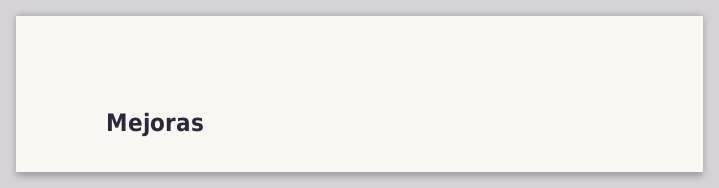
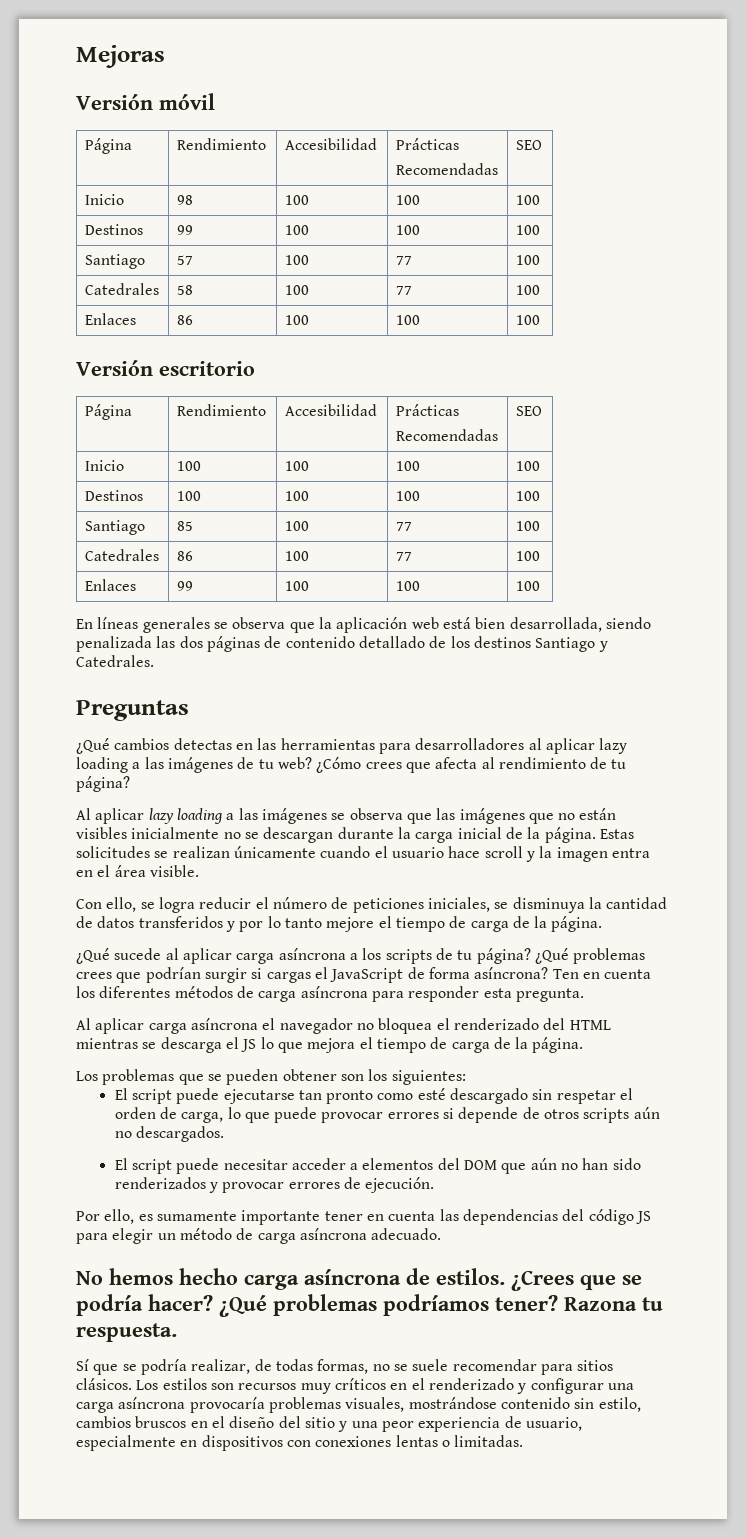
(204, 124) none -> [76,93,215,110] [84,138,132,154] [176,138,266,150] [284,138,377,150] [395,138,459,150] [395,163,498,175] [515,140,542,150] [84,194,124,205] [176,195,193,205] [284,195,309,205] [395,195,420,205] [515,195,540,205] [84,224,143,235] [176,225,193,235] [284,225,309,235] [395,225,420,235] [515,225,540,235] [84,254,145,269] [176,255,193,265] [284,255,309,265] [395,256,412,265] [515,255,540,265] [84,283,159,295] [176,285,193,295] [284,285,309,295] [395,286,412,295] [515,285,540,295] [84,313,136,325] [176,315,193,325] [284,315,309,325] [395,315,420,325] [515,315,540,325] [76,360,255,376] [84,404,132,420] [176,404,266,416] [284,404,377,416] [395,404,459,416] [395,429,498,441] [515,406,542,416] [84,460,124,471] [176,461,201,471] [284,461,309,471] [395,461,420,471] [515,461,540,471] [84,490,143,501] [176,491,201,501] [284,491,309,501] [395,491,420,501] [515,491,540,501] [84,520,145,535] [176,521,193,531] [284,521,309,531] [395,522,412,531] [515,521,540,531] [84,549,159,561] [176,551,193,561] [284,551,309,561] [395,552,412,561] [515,551,540,561] [84,579,136,591] [176,581,193,591] [284,581,309,591] [395,581,420,591] [515,581,540,591] [76,617,651,633] [76,636,608,652] [76,655,154,667] [76,700,189,721] [76,738,628,754] [76,757,627,773] [76,776,130,792] [76,808,617,824] [76,827,634,843] [76,846,650,862] [76,865,199,877] [76,897,668,913] [76,916,603,932] [76,948,646,964] [76,967,652,983] [76,986,584,1002] [76,1018,611,1034] [76,1037,584,1053] [76,1069,466,1085] [114,1088,634,1104] [114,1107,660,1123] [114,1126,224,1142] [114,1158,641,1174] [114,1177,435,1193] [76,1209,651,1225] [76,1228,442,1244] [76,1268,642,1291] [76,1294,663,1317] [76,1323,177,1342] [76,1359,614,1375] [76,1378,634,1394] [76,1397,641,1413] [76,1416,582,1432] [76,1435,524,1451] // Versión móvil // Página | Rendimiento | Accesibilidad | Prácticas // Recomendadas | SEO // Inicio | 98 | 100 | 100 | 100 // Destinos | 99 | 100 | 100 | 100 // Santiago | 57 | 100 | 77 | 100 // Catedrales | 58 | 100 | 77 | 100 // Enlaces | 86 | 100 | 100 | 100 // Versión escritorio // Página | Rendimiento | Accesibilidad | Prácticas // Recomendadas | SEO // Inicio | 100 | 100 | 100 | 100 // Destinos | 100 | 100 | 100 | 100 // Santiago | 85 | 100 | 77 | 100 // Catedrales | 86 | 100 | 77 | 100 // Enlaces | 99 | 100 | 100 | 100 // En líneas generales se observa que la aplicación web está bien desarrollada, siendo penalizada las dos páginas de contenido detallado de los destinos Santiago y Catedrales. // Preguntas // ¿Qué cambios detectas en las herramientas para desarrolladores al aplicar lazy loading a las imágenes de tu web? ¿Cómo crees que afecta al rendimiento de tu página? // Al aplicar lazy loading a las imágenes se observa que las imágenes que no están visibles inicialmente no se descargan durante la carga inicial de la página. Estas solicitudes se realizan únicamente cuando el usuario hace scroll y la imagen entra en el área visible. // Con ello, se logra reducir el número de peticiones iniciales, se disminuya la cantidad de datos transferidos y por lo tanto mejore el tiempo de carga de la página. // ¿Qué sucede al aplicar carga asíncrona a los scripts de tu página? ¿Qué problemas crees que podrían surgir si cargas el JavaScript de forma asíncrona? Ten en cuenta los diferentes métodos de carga asíncrona para responder esta pregunta. // Al aplicar carga asíncrona el navegador no bloquea el renderizado del HTML mientras se descarga el JS lo que mejora el tiempo de carga de la página. // Los problemas que se pueden obtener son los siguientes: // El script puede ejecutarse tan pronto como esté descargado sin respetar el orden de carga, lo que puede provocar errores si depende de otros scripts aún no descargados. // El script puede necesitar acceder a elementos del DOM que aún no han sido renderizados y provocar errores de ejecución. // Por ello, es sumamente importante tener en cuenta las dependencias del código JS para elegir un método de carga asíncrona adecuado. // No hemos hecho carga asíncrona de estilos. ¿Crees que se podría hacer? ¿Qué problemas podríamos tener? Razona tu respuesta. // Sí que se podría realizar, de todas formas, no se suele recomendar para sitios clásicos. Los estilos son recursos muy críticos en el renderizado y configurar una carga asíncrona provocaría problemas visuales, mostrándose contenido sin estilo, cambios bruscos en el diseño del sitio y una peor experiencia de usuario, especialmente en dispositivos con conexiones lentas o limitadas.

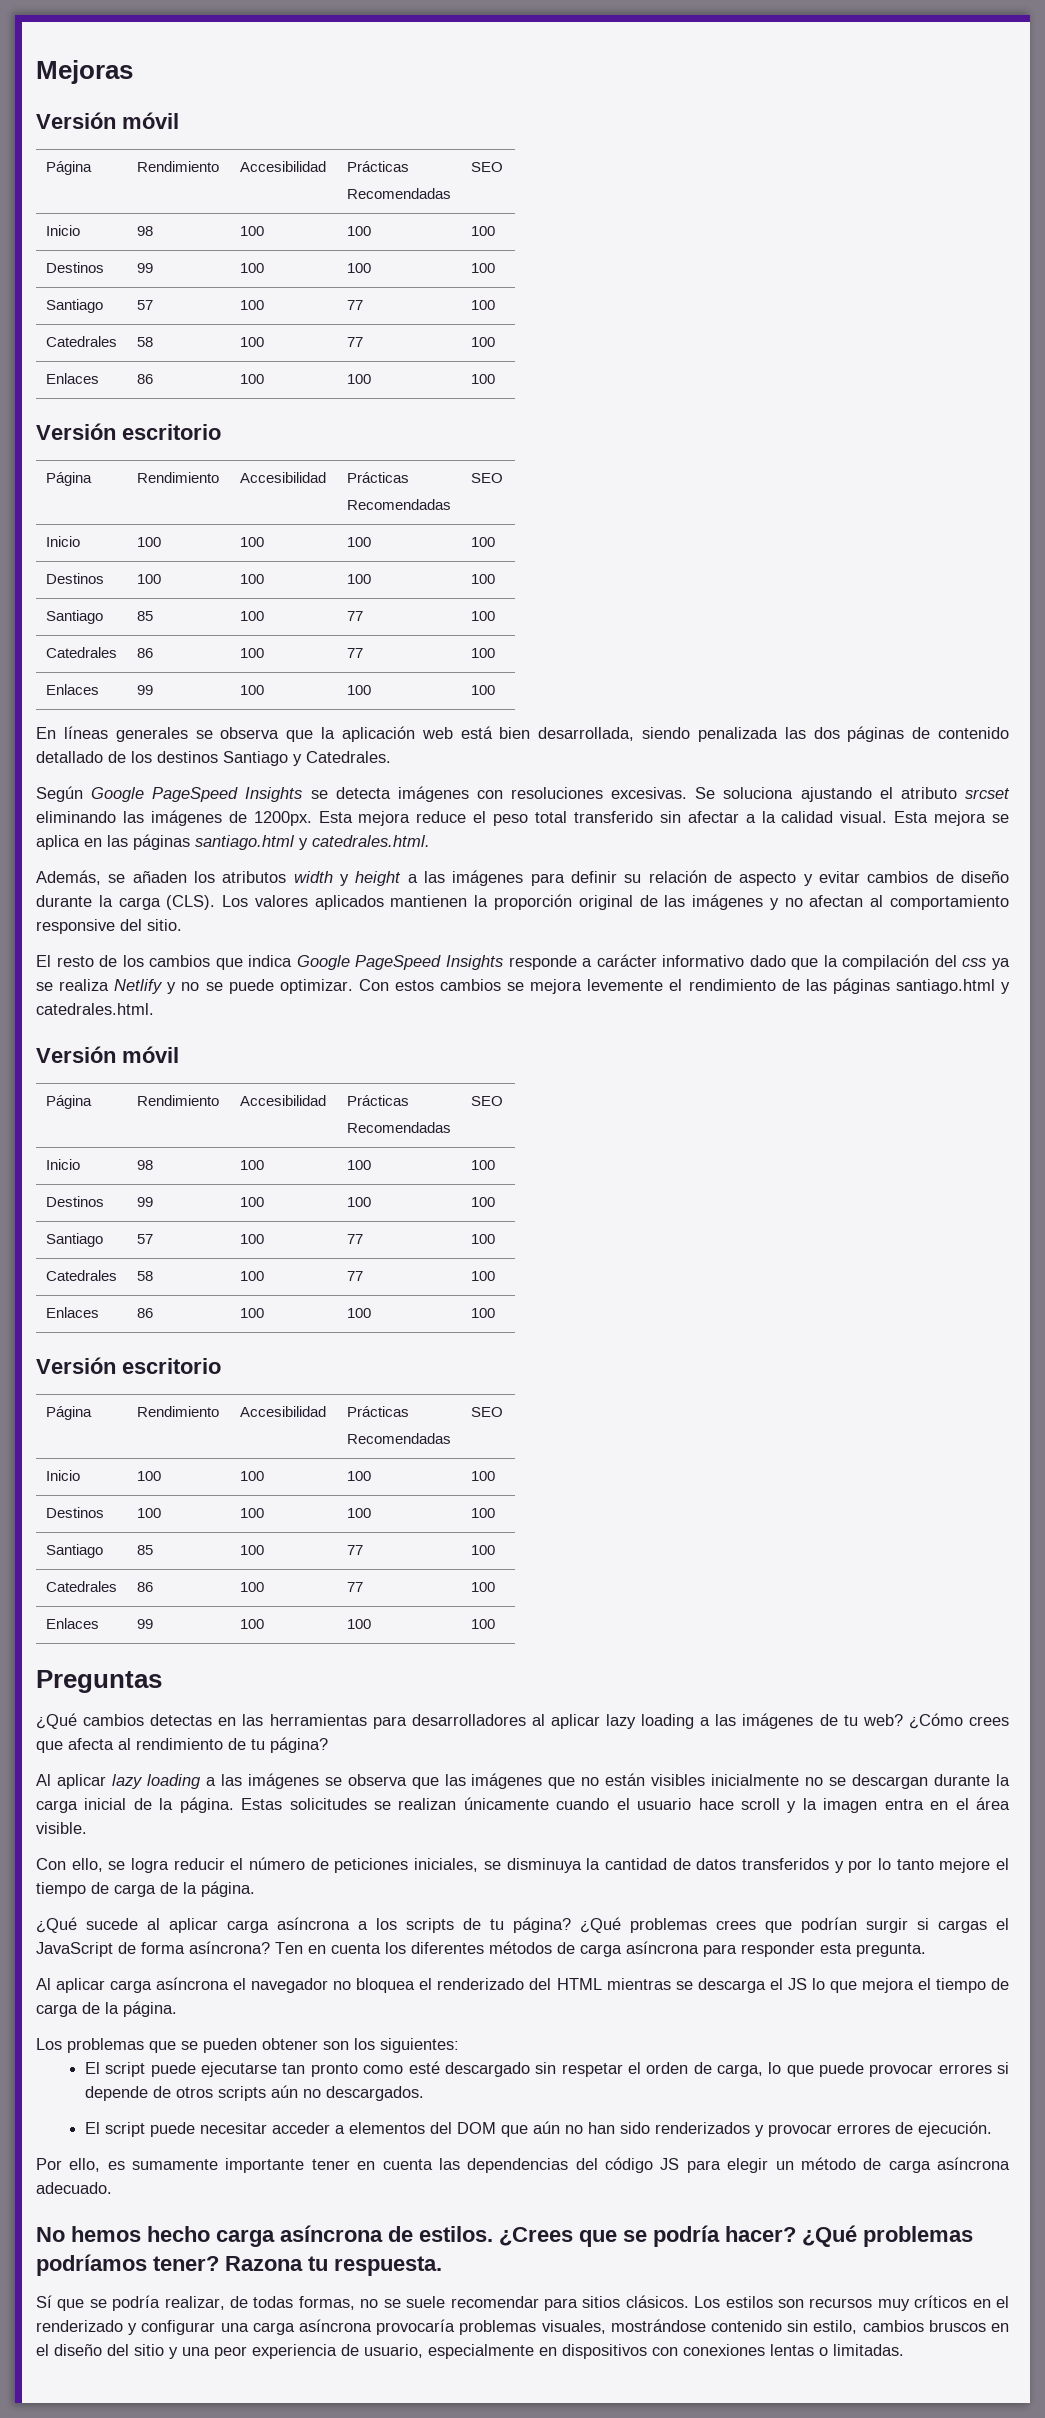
(154, 661) none -> [36,786,1010,802] [36,810,1009,826] [36,834,430,850] [36,870,1010,886] [36,894,1010,910] [36,919,182,934] [36,954,1010,970] [36,978,1011,994] [36,1003,154,1015] [36,1046,179,1063] [45,1095,92,1109] [136,1095,219,1106] [239,1095,326,1106] [346,1095,409,1106] [346,1122,451,1133] [470,1096,503,1106] [45,1159,80,1170] [136,1160,153,1170] [239,1160,264,1170] [346,1160,371,1170] [470,1160,495,1170] [45,1196,104,1207] [136,1197,153,1207] [239,1197,264,1207] [346,1197,371,1207] [470,1197,495,1207] [45,1233,103,1247] [136,1234,153,1244] [239,1234,264,1244] [346,1234,363,1244] [470,1234,495,1244] [45,1270,117,1281] [136,1271,153,1281] [239,1271,264,1281] [346,1271,363,1281] [470,1271,495,1281] [45,1307,99,1318] [136,1308,153,1318] [239,1308,264,1318] [346,1308,371,1318] [470,1308,495,1318] [36,1357,221,1374] [45,1406,92,1420] [136,1406,219,1417] [239,1406,326,1417] [346,1406,409,1417] [346,1433,451,1444] [470,1407,503,1417] [45,1470,80,1481] [136,1471,161,1481] [239,1471,264,1481] [346,1471,371,1481] [470,1471,495,1481] [45,1507,104,1518] [136,1508,161,1518] [239,1508,264,1518] [346,1508,371,1518] [470,1508,495,1518] [45,1544,103,1558] [136,1545,153,1555] [239,1545,264,1555] [346,1545,363,1555] [470,1545,495,1555] [45,1581,117,1592] [136,1582,153,1592] [239,1582,264,1592] [346,1582,363,1592] [470,1582,495,1592] [45,1618,99,1629] [136,1619,153,1629] [239,1619,264,1629] [346,1619,371,1629] [470,1619,495,1629] // Según Google PageSpeed Insights se detecta imágenes con resoluciones excesivas. Se soluciona ajustando el atributo srcset eliminando las imágenes de 1200px. Esta mejora reduce el peso total transferido sin afectar a la calidad visual. Esta mejora se aplica en las páginas santiago.html y catedrales.html. // Además, se añaden los atributos width y height a las imágenes para definir su relación de aspecto y evitar cambios de diseño durante la carga (CLS). Los valores aplicados mantienen la proporción original de las imágenes y no afectan al comportamiento responsive del sitio. // El resto de los cambios que indica Google PageSpeed Insights responde a carácter informativo dado que la compilación del css ya se realiza Netlify y no se puede optimizar. Con estos cambios se mejora levemente el rendimiento de las páginas santiago.html y catedrales.html. // Versión móvil // Página | Rendimiento | Accesibilidad | Prácticas // Recomendadas | SEO // Inicio | 98 | 100 | 100 | 100 // Destinos | 99 | 100 | 100 | 100 // Santiago | 57 | 100 | 77 | 100 // Catedrales | 58 | 100 | 77 | 100 // Enlaces | 86 | 100 | 100 | 100 // Versión escritorio // Página | Rendimiento | Accesibilidad | Prácticas // Recomendadas | SEO // Inicio | 100 | 100 | 100 | 100 // Destinos | 100 | 100 | 100 | 100 // Santiago | 85 | 100 | 77 | 100 // Catedrales | 86 | 100 | 77 | 100 // Enlaces | 99 | 100 | 100 | 100

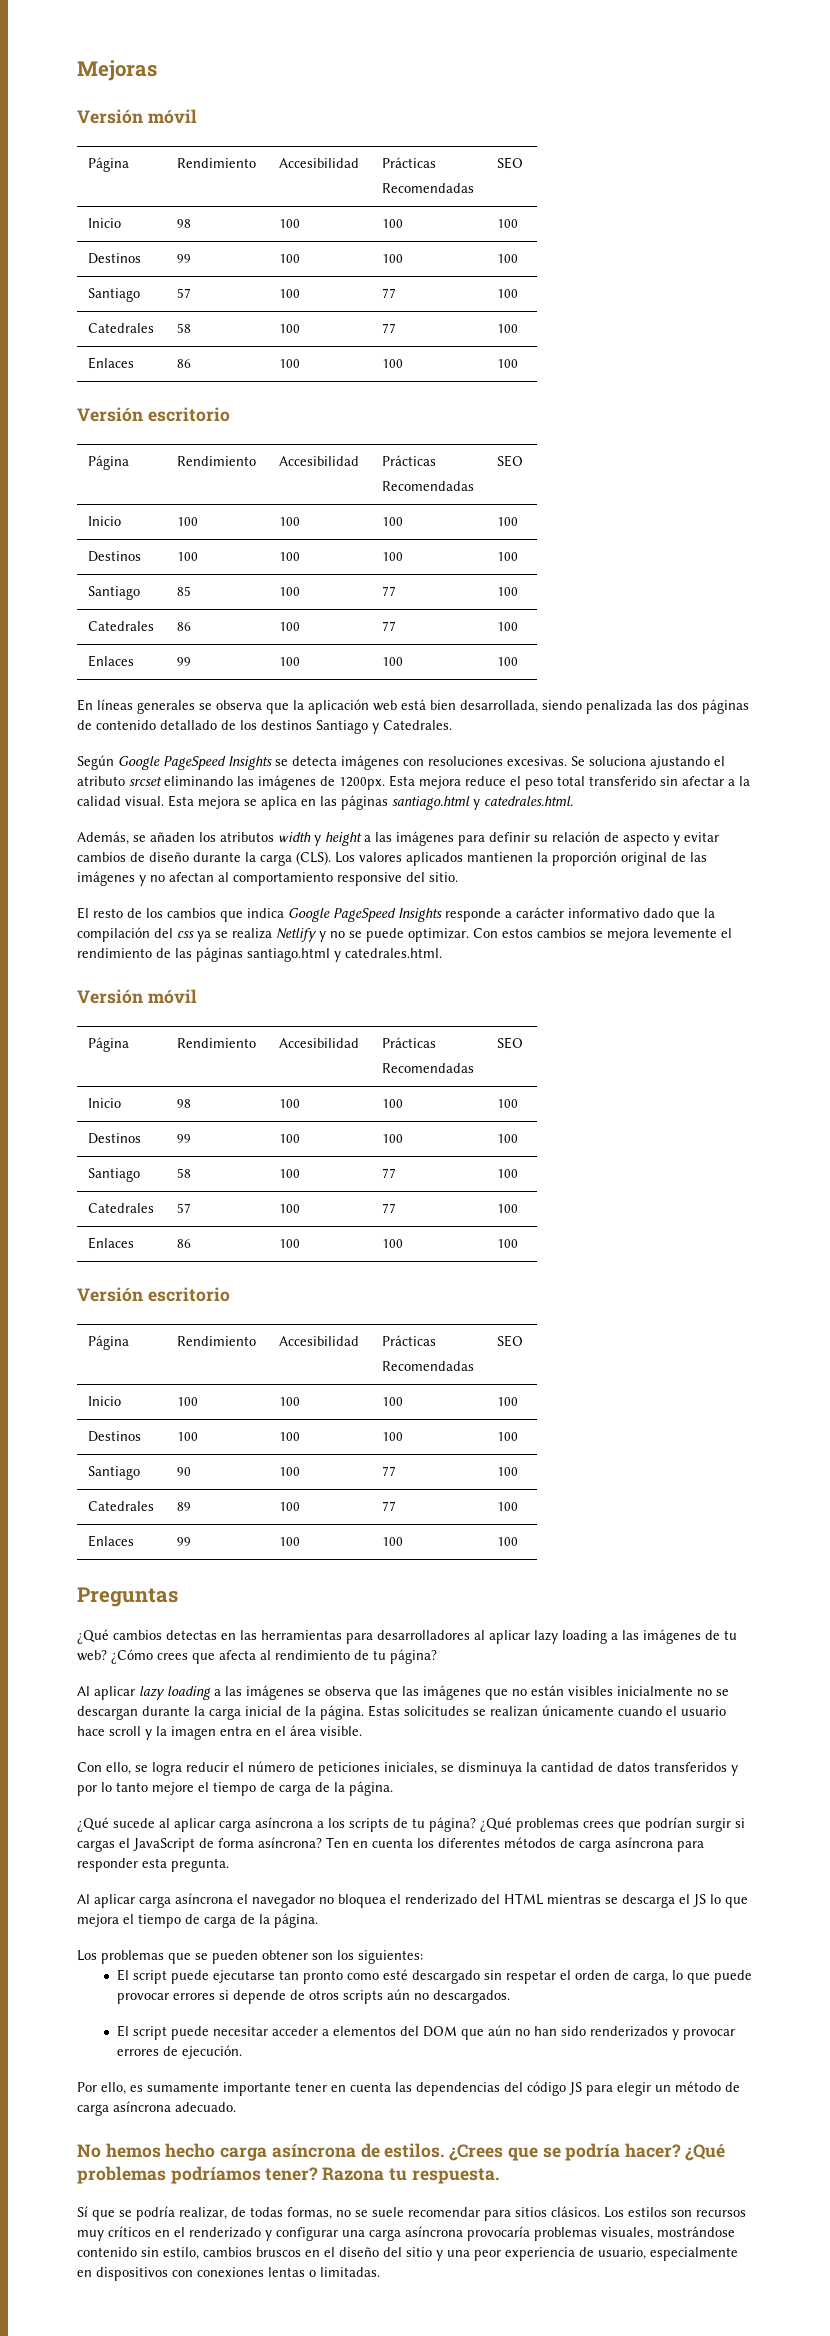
[136,1234,153,1244] [239,1234,264,1244] [346,1234,363,1244] [470,1234,495,1244] [45,1270,117,1281] [136,1271,153,1281] 57 | 100 | 77 | 100 // Catedrales | 58 -> [177,1168,192,1178] [279,1169,301,1178] [382,1168,397,1178] [497,1169,519,1178] [88,1203,155,1213] [177,1203,192,1213] 58 | 100 | 77 | 100 // Catedrales | 57
[136,1545,153,1555] [239,1545,264,1555] [346,1545,363,1555] [470,1545,495,1555] [45,1581,117,1592] [136,1582,153,1592] 85 | 100 | 77 | 100 // Catedrales | 86 -> [177,1467,192,1476] [279,1467,301,1476] [382,1466,397,1476] [497,1467,519,1476] [88,1501,155,1511] [177,1502,192,1511] 90 | 100 | 77 | 100 // Catedrales | 89

